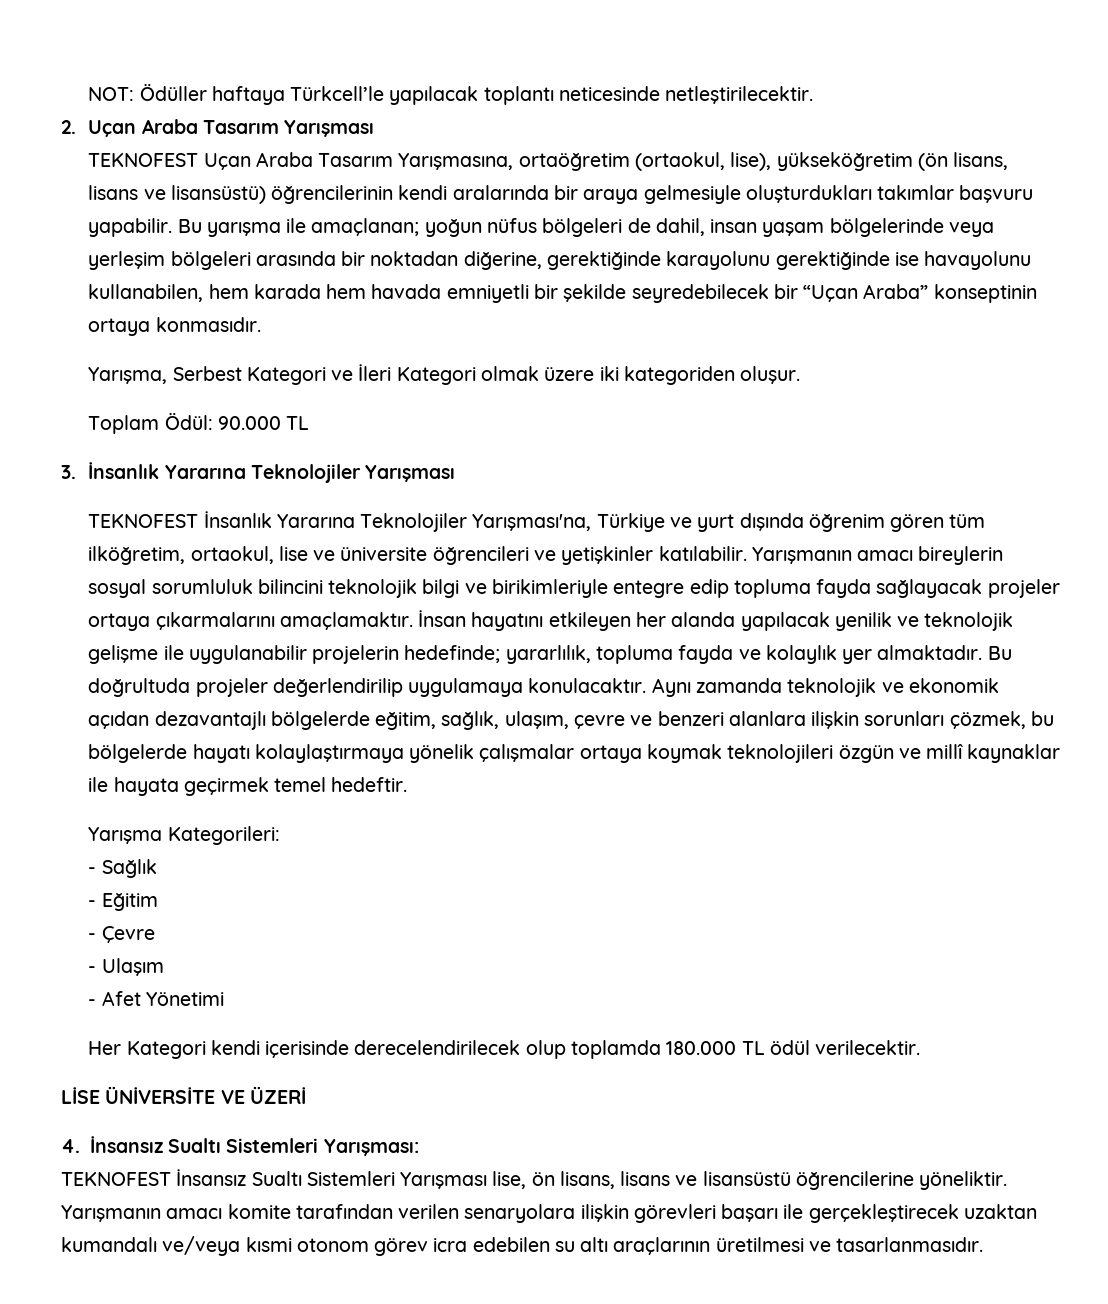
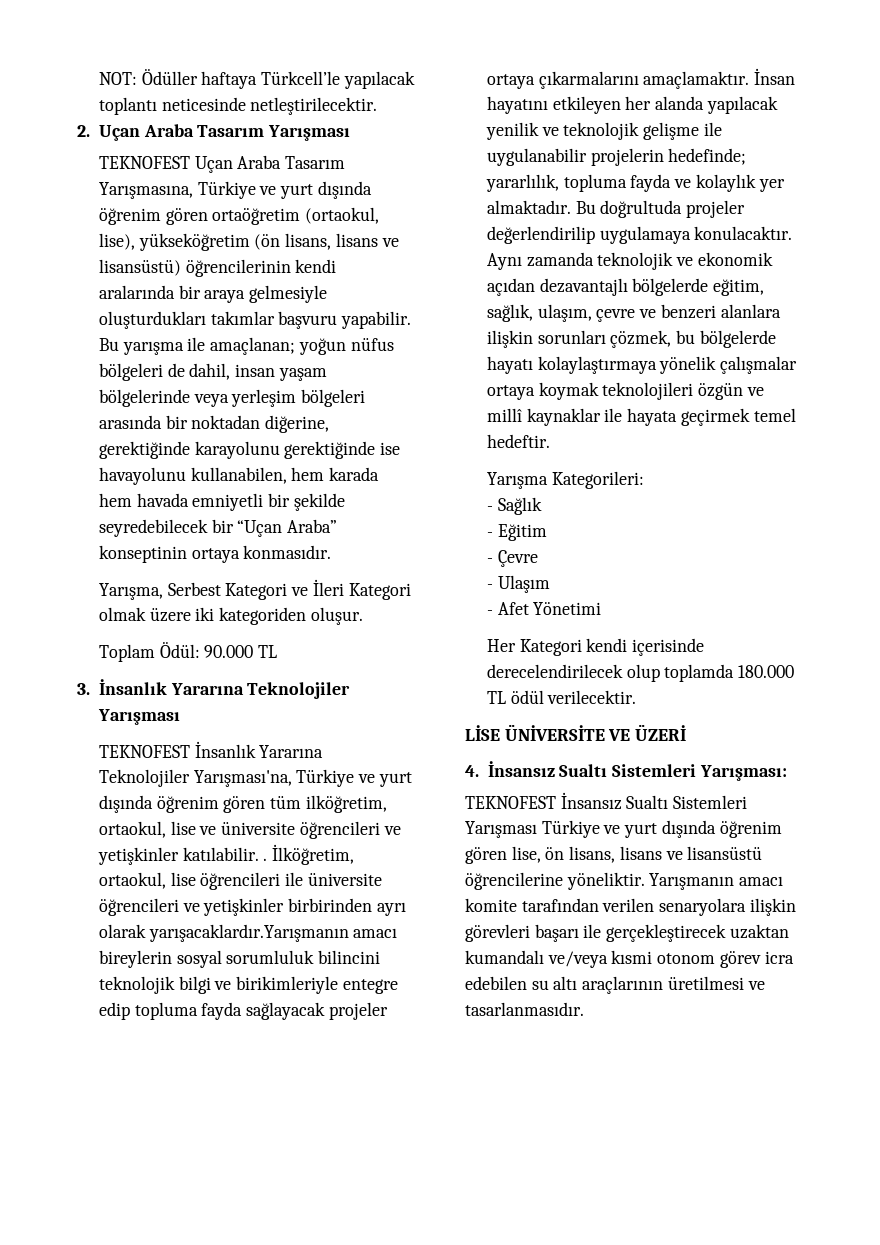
(514, 161) none -> [197,181,372,199] [99,208,208,225] Türkiye ve yurt dışında öğrenim gören
[751,547,852,564] Yarışmanın -> [263,844,355,865] [99,872,382,890] [99,898,406,916] [99,924,349,942] . İlköğretim, ortaokul, lise öğrencileri ile üniversite öğrencileri ve yetişkinler birbirinden ayrı olarak yarışacaklardır.Yarışmanın
(488, 1180) none -> [541,820,782,838] [465,847,507,864] Türkiye ve yurt dışında öğrenim gören

